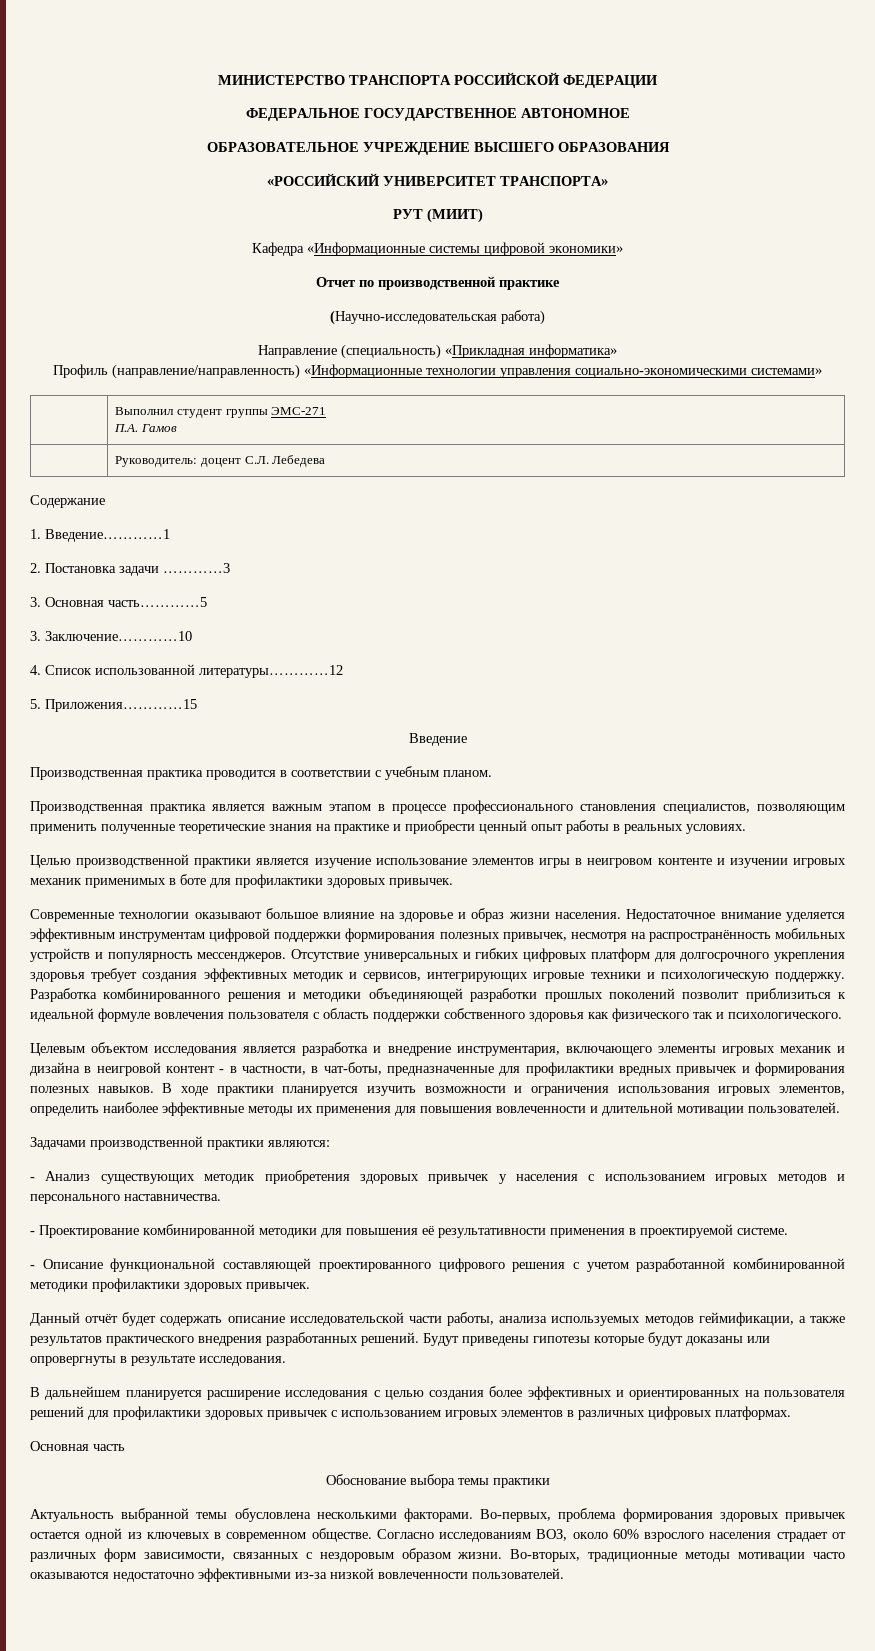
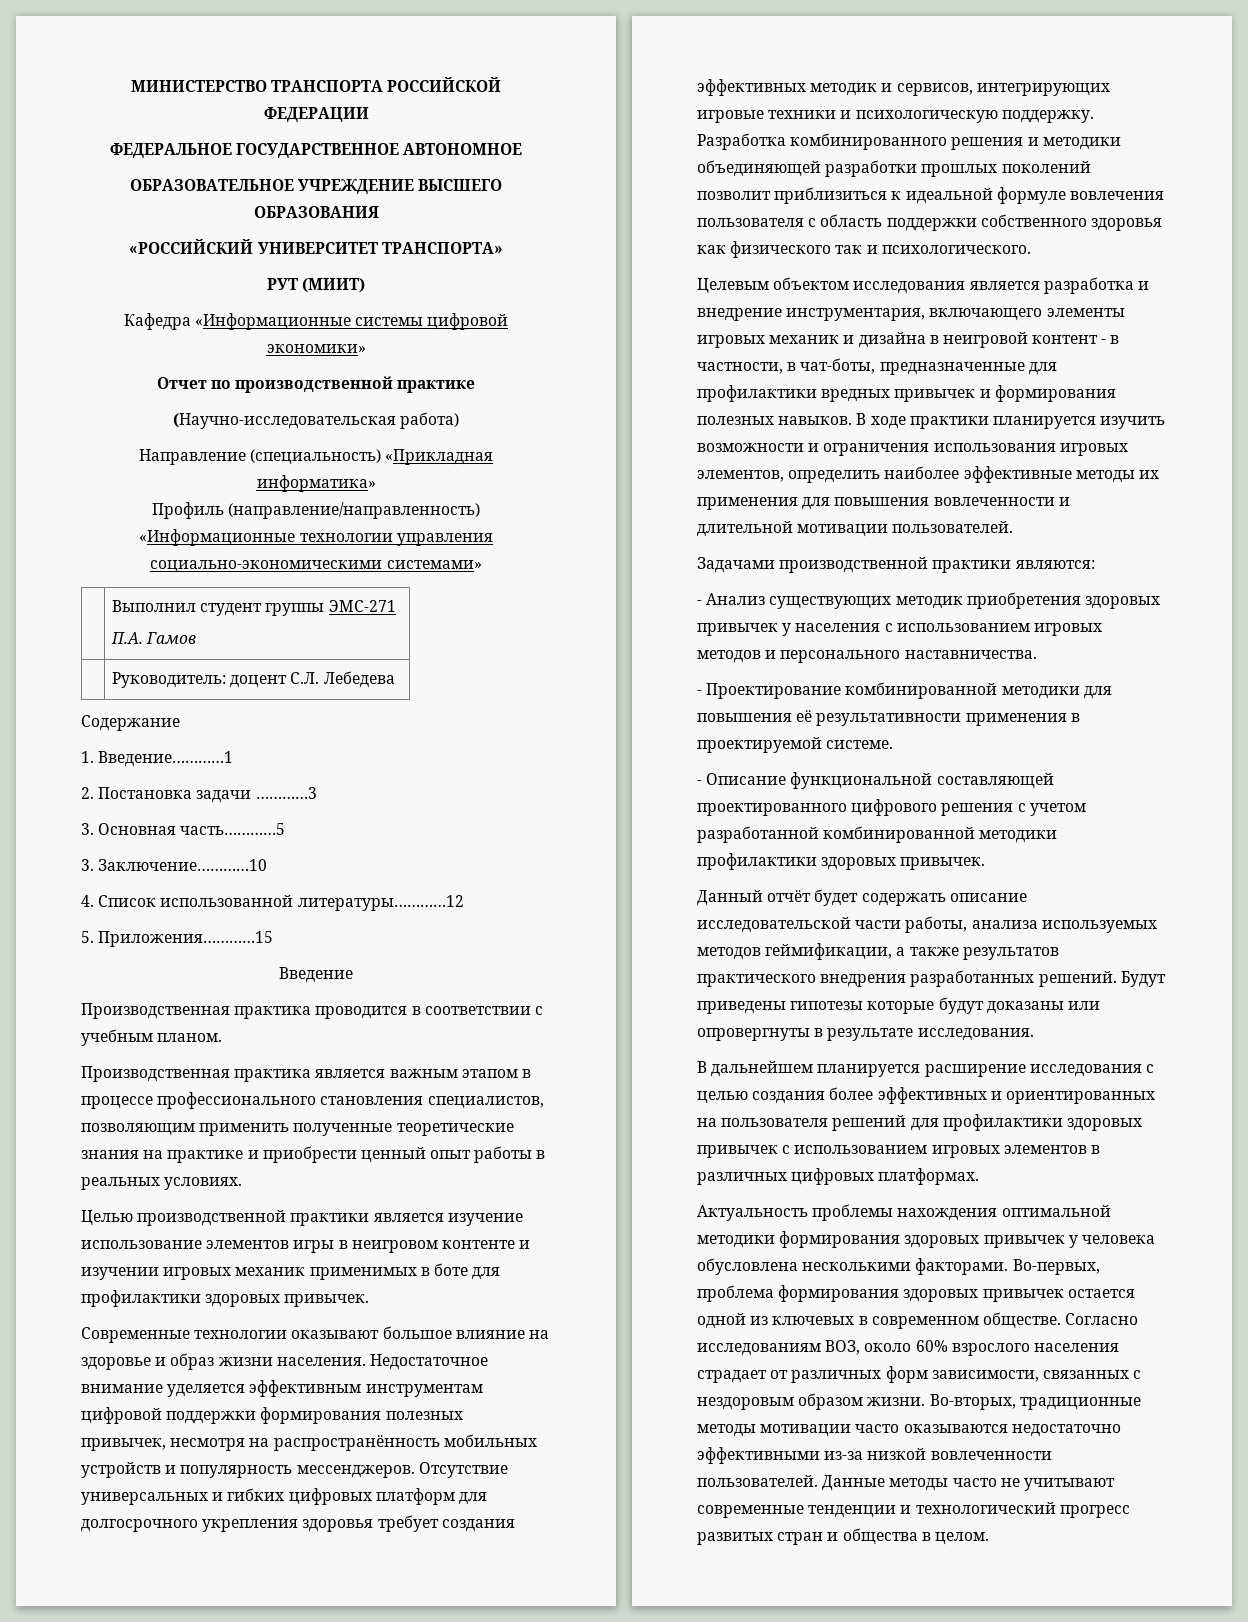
[30,1441,125,1451] [325,1474,550,1488] [30,1508,228,1522] Основная часть // Обоснование выбора темы практики // Актуальность выбранной темы -> [697,1204,1111,1221] [697,1231,1155,1248] Актуальность проблемы нахождения оптимальной методики формирования здоровых привычек у человека
(564, 1573) none -> [822,1475,1115,1491] [697,1502,1130,1518] [697,1528,989,1545] Данные методы часто не учитывают современные тенденции и технологический прогресс развитых стран и общества в целом.

